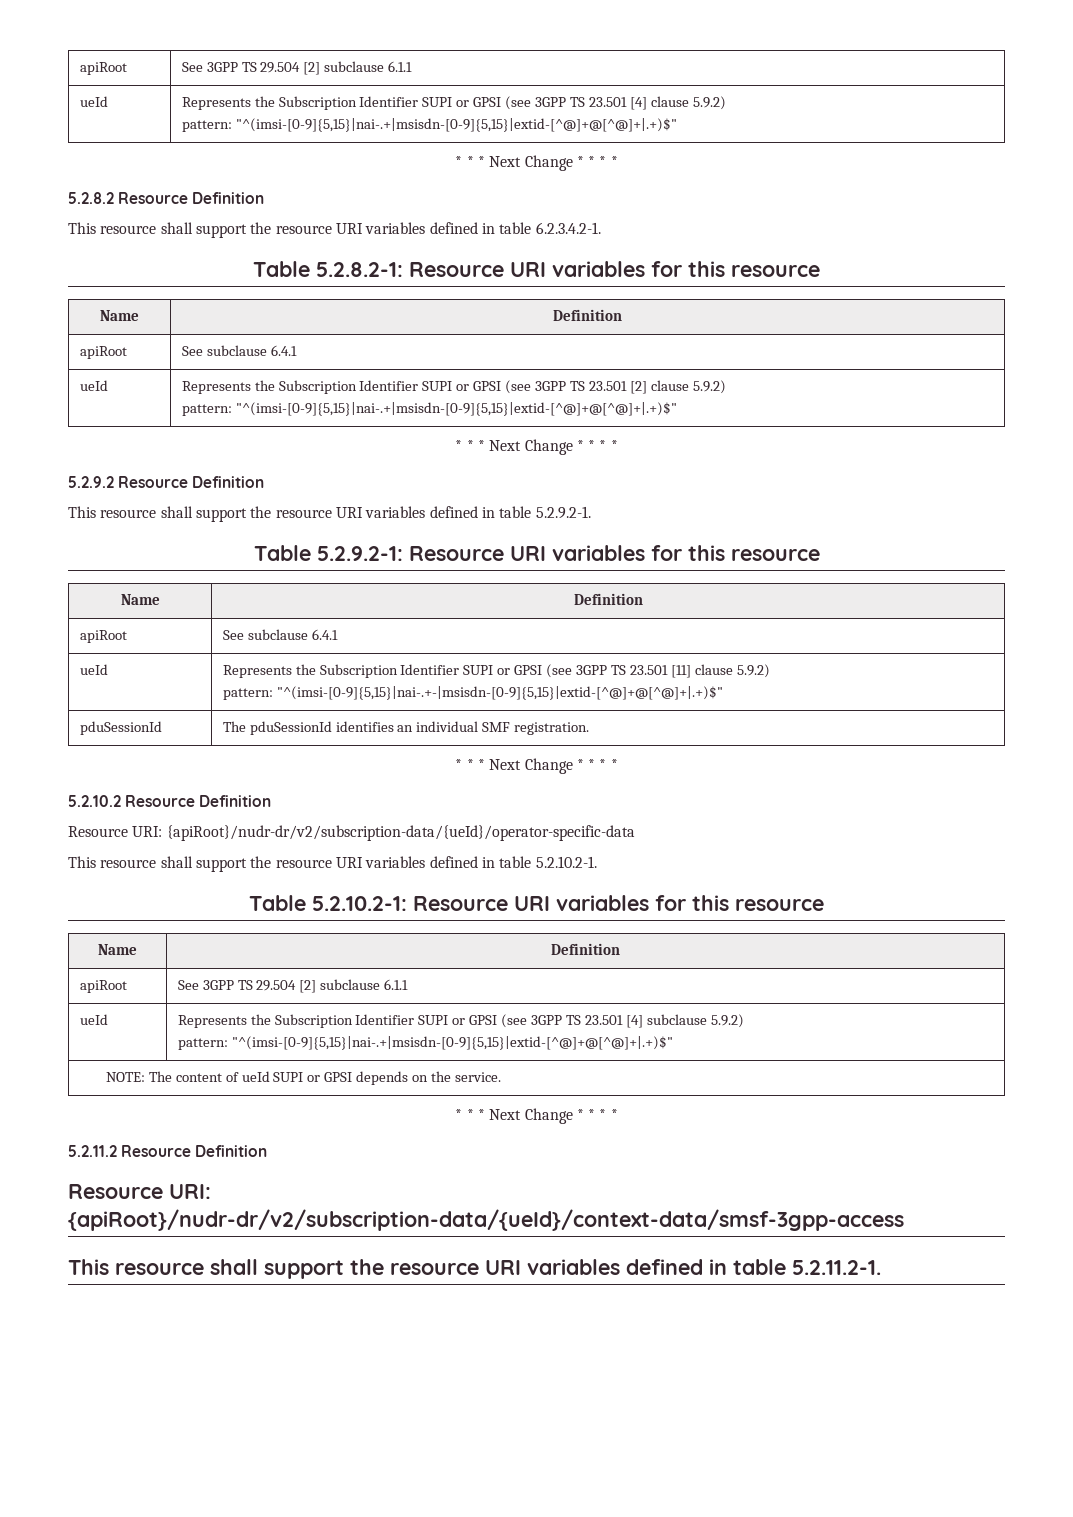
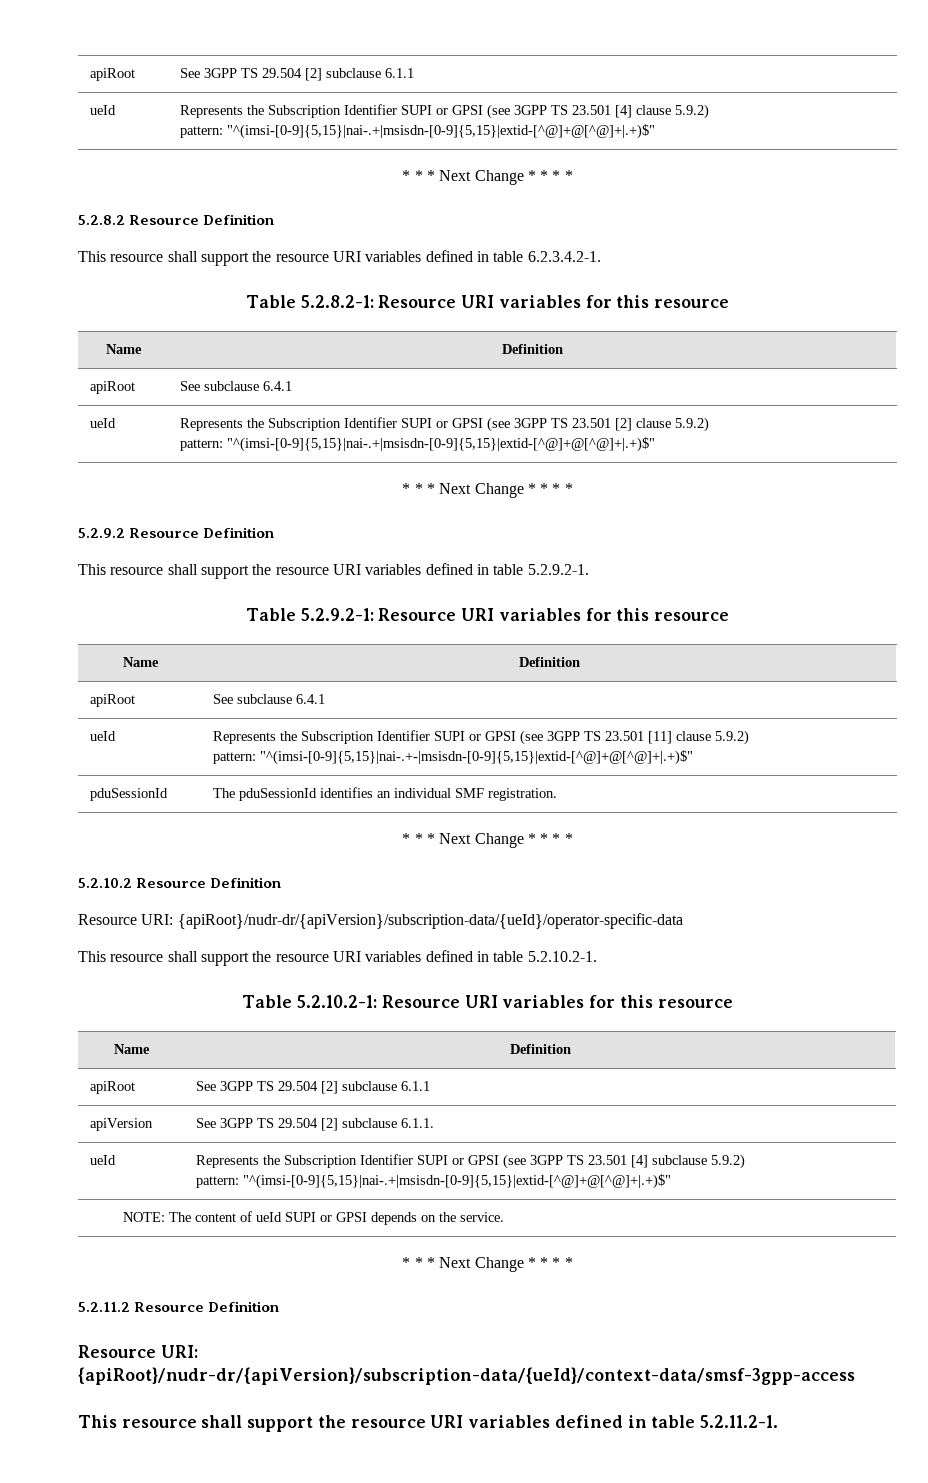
[166,825,635,841] {apiRoot}/nudr-dr/v2/subscription-data/{ueId}/operator-specific-data -> [177,913,683,929] {apiRoot}/nudr-dr/{apiVersion}/subscription-data/{ueId}/operator-specific-data
(409, 984) none -> [90,1118,154,1131] [196,1118,435,1131] // apiVersion | See 3GPP TS 29.504 [2] subclause 6.1.1.
[68,1209,904,1231] {apiRoot}/nudr-dr/v2/subscription-data/{ueId}/context-data/smsf-3gpp-access -> [78,1367,855,1385] {apiRoot}/nudr-dr/{apiVersion}/subscription-data/{ueId}/context-data/smsf-3gpp-access

